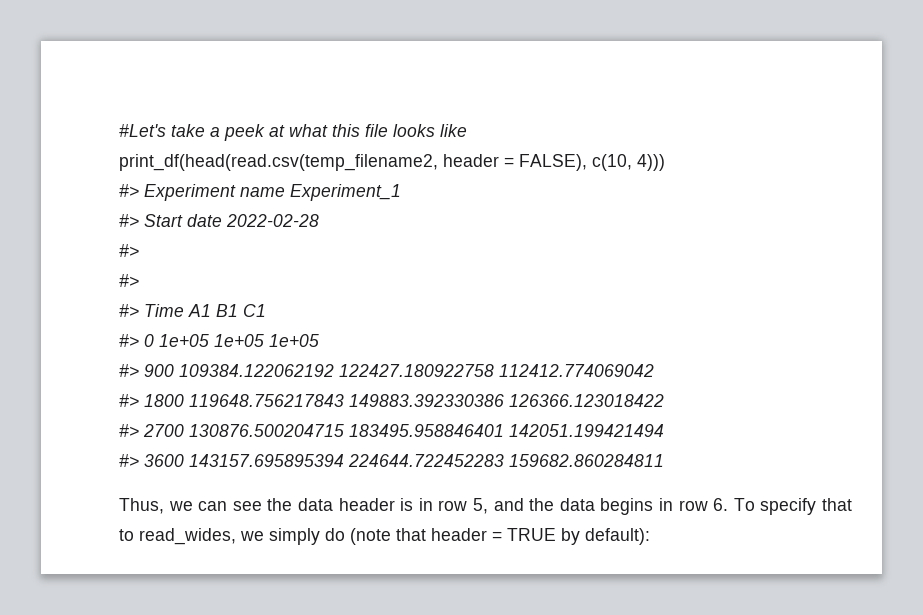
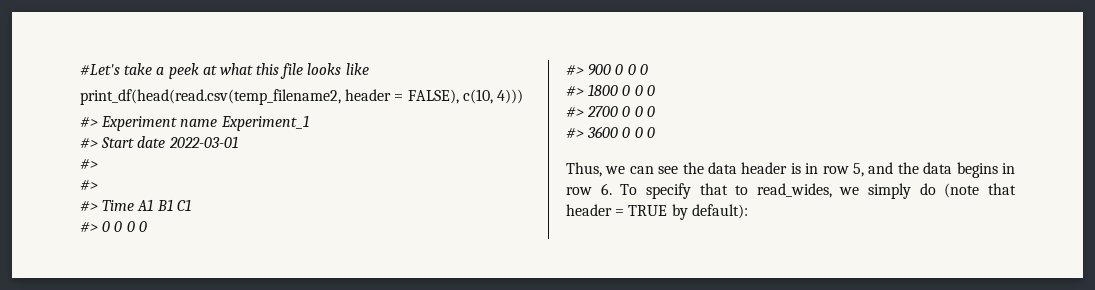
[226,214,319,227] 2022-02-28 -> [168,136,238,148] 2022-03-01
[159,334,319,347] 1e+05 1e+05 1e+05 -> [114,221,147,232] 0 0 0
[179,364,654,377] 109384.122062192 122427.180922758 112412.774069042 -> [615,64,648,75] 0 0 0
[189,394,664,407] 119648.756217843 149883.392330386 126366.123018422 -> [622,85,655,96] 0 0 0
[189,424,664,437] 130876.500204715 183495.958846401 142051.199421494 -> [622,106,655,117] 0 0 0
[189,454,664,467] 143157.695895394 224644.722452283 159682.860284811 -> [622,127,655,138] 0 0 0

